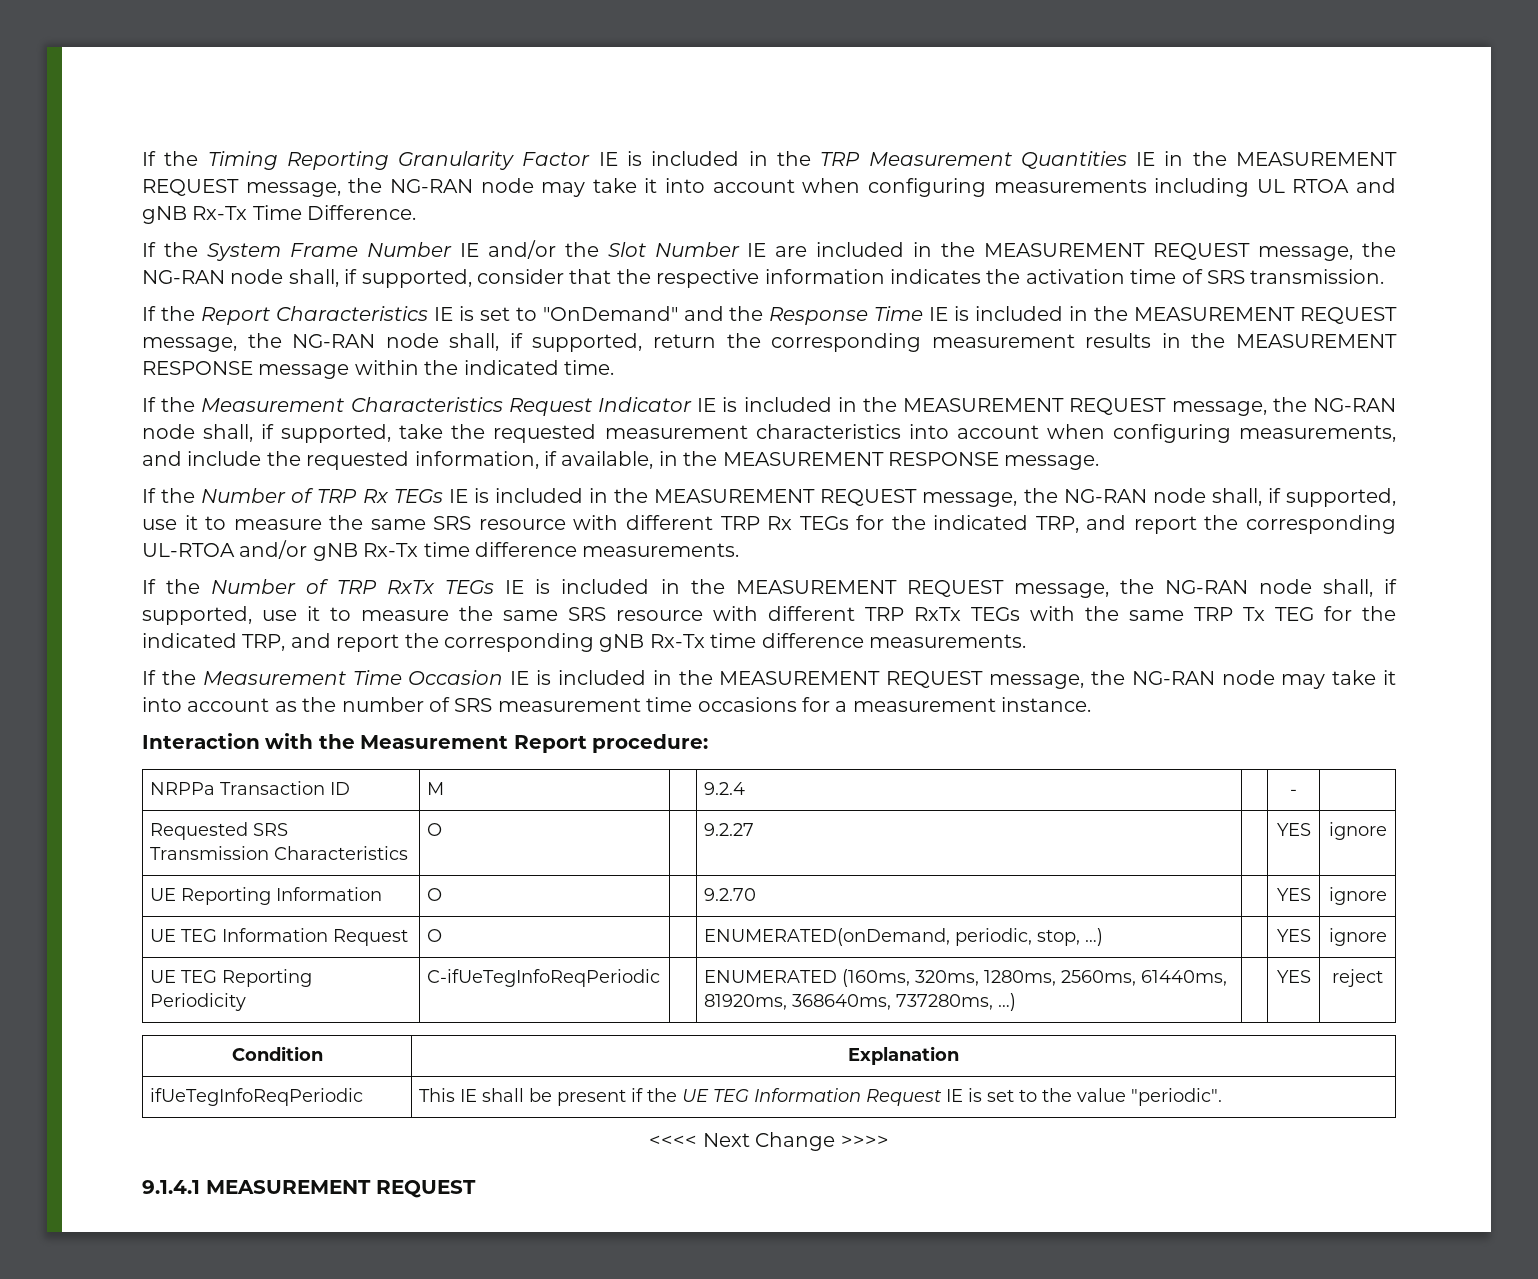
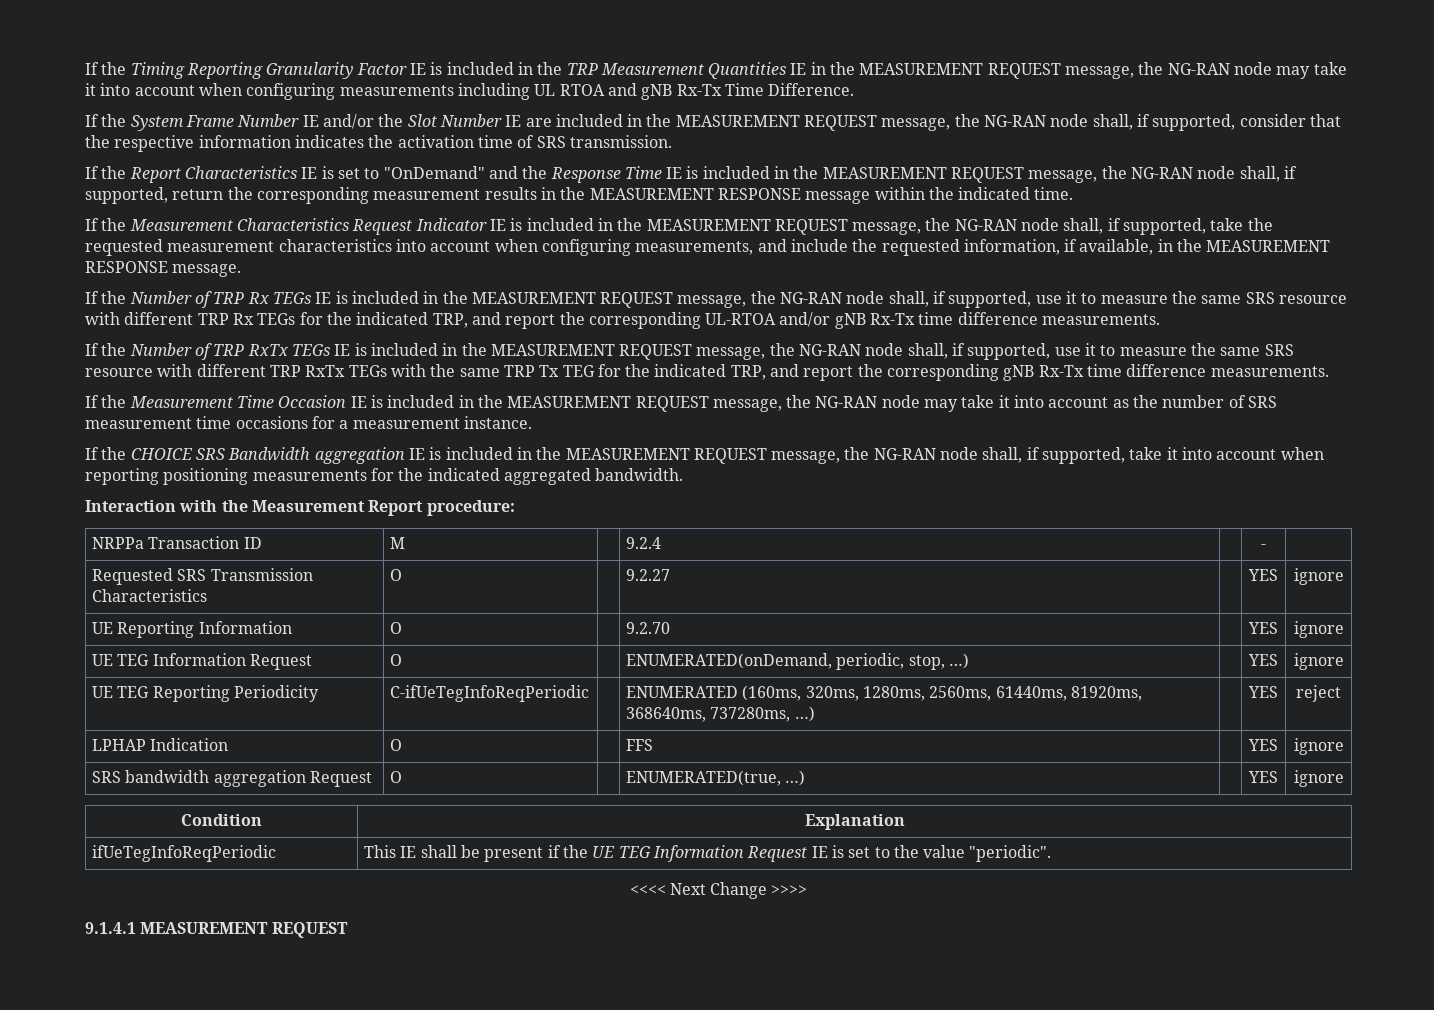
(1092, 704) none -> [85,447,1324,464] [85,468,684,485] // If the CHOICE SRS Bandwidth aggregation IE is included in the MEASUREMENT REQUEST message, the NG-RAN node shall, if supported, take it into account when reporting positioning measurements for the indicated aggregated bandwidth.
(1383, 978) none -> [92,738,229,751] [390,739,403,751] [626,739,654,751] [1248,739,1278,751] [1293,738,1344,755] [92,770,372,787] [390,771,403,783] [626,770,806,786] [1248,771,1278,783] [1293,770,1344,787] // LPHAP Indication | O | | FFS | | YES | ignore // SRS bandwidth aggregation Request | O | | ENUMERATED(true, …) | | YES | ignore

